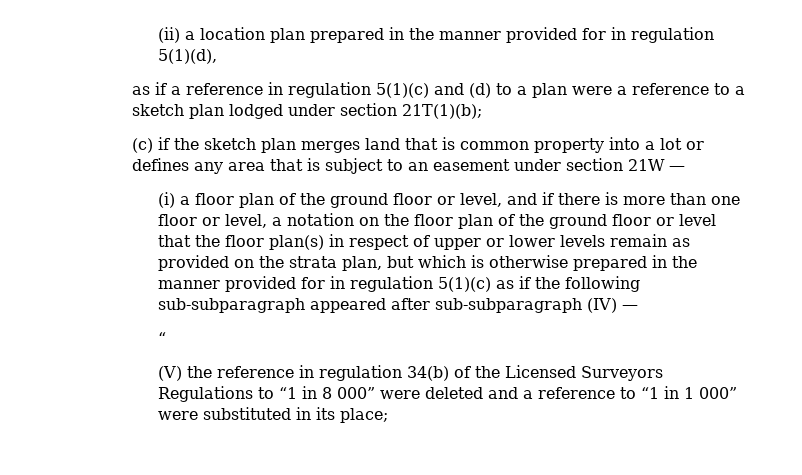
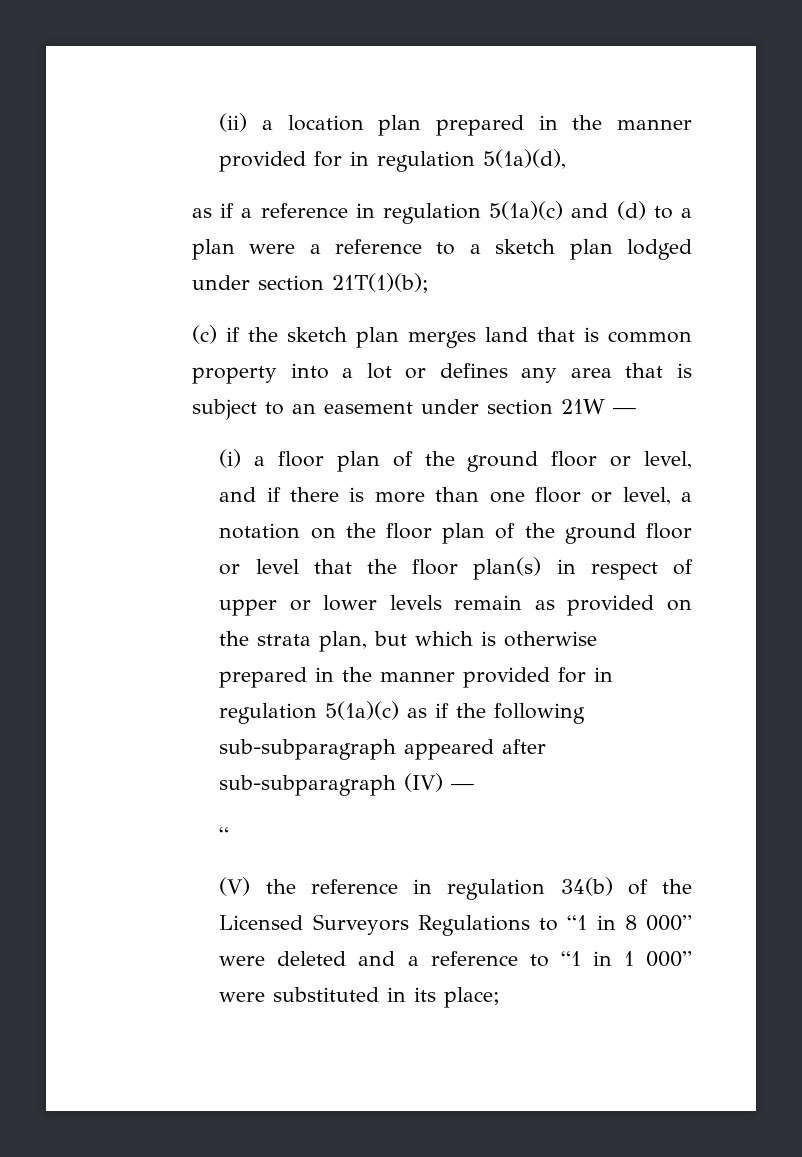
[157,49,217,64] 5(1)(d), -> [483,149,567,169] 5(1a)(d),
[375,83,429,98] 5(1)(c) -> [489,201,564,220] 5(1a)(c)
[437,277,491,292] 5(1)(c) -> [325,701,400,720] 5(1a)(c)

